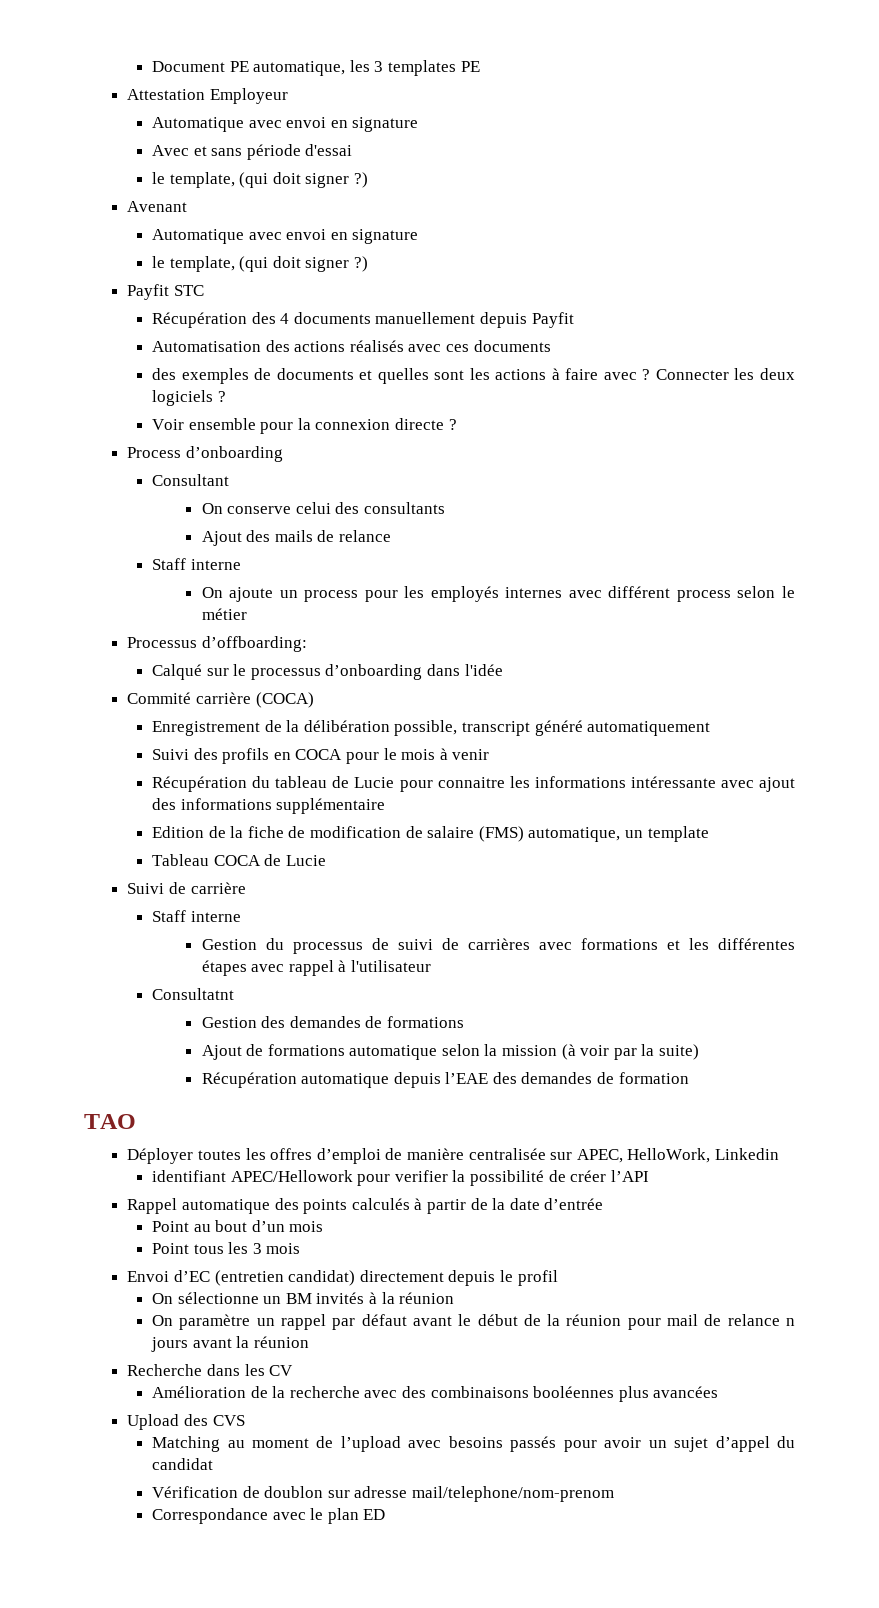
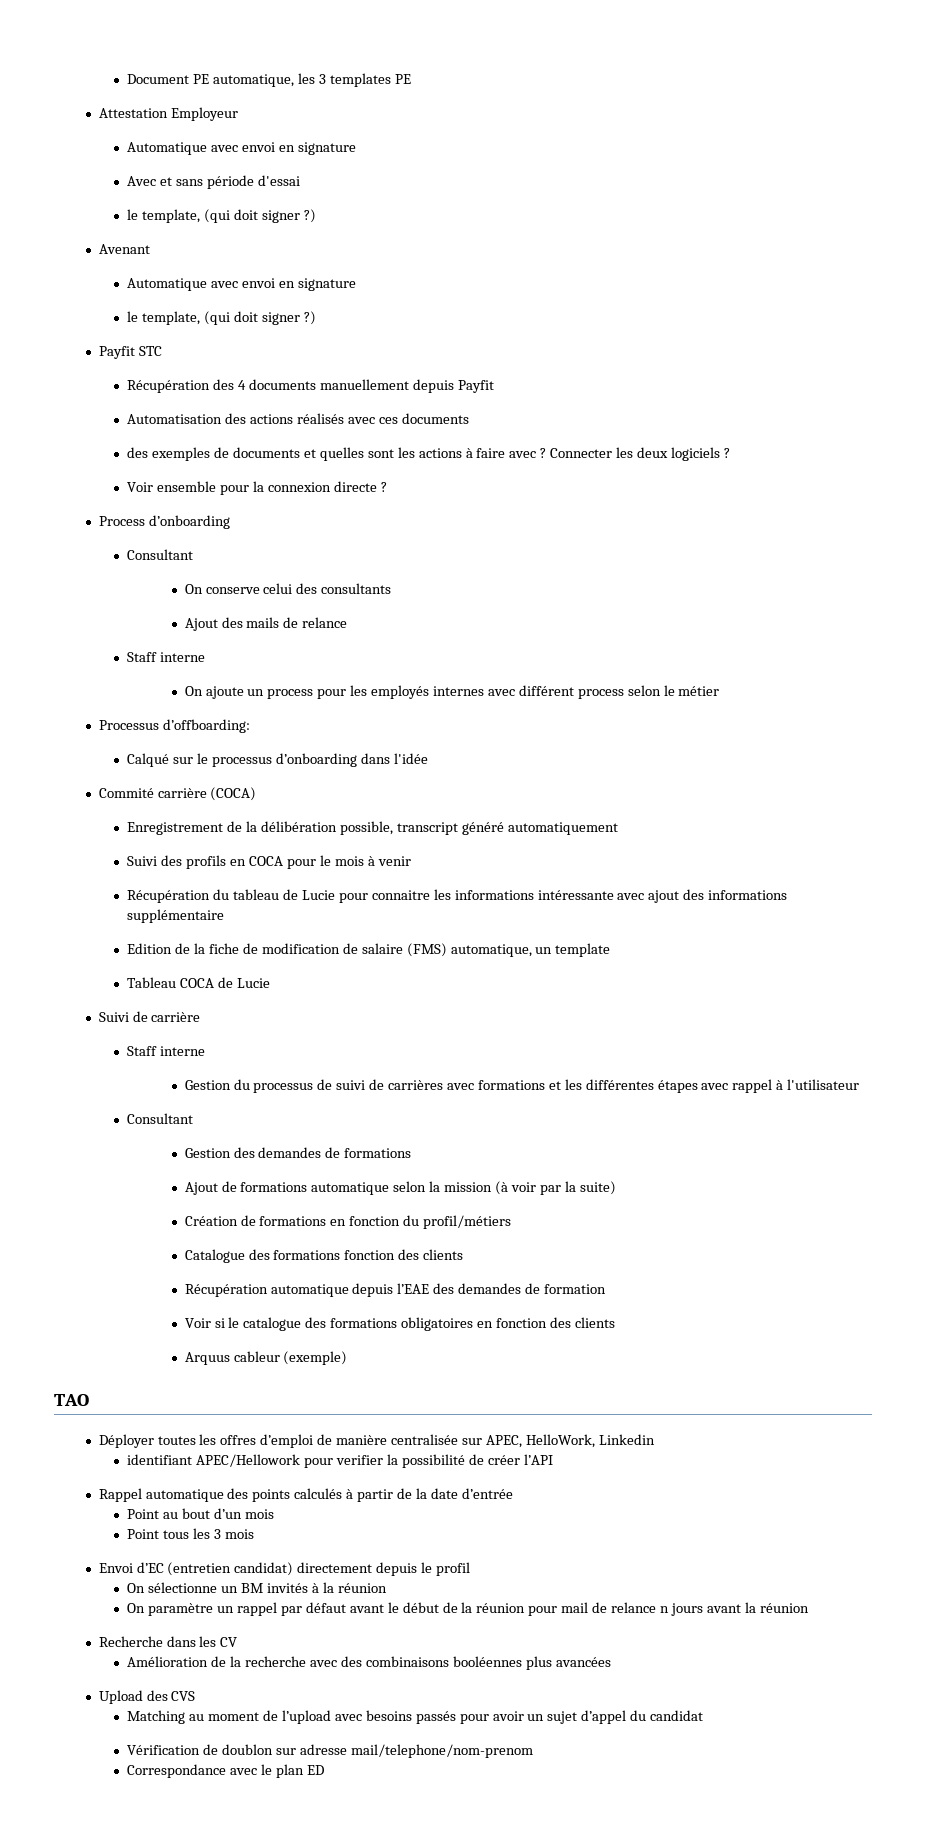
[152,988,235,1000] Consultatnt -> [127,1113,194,1124] Consultant
(700, 1052) none -> [184,1215,512,1229] [184,1249,464,1263] // Création de formations en fonction du profil/métiers // Catalogue des formations fonction des clients
(689, 1078) none -> [184,1317,615,1331] [184,1351,348,1365] // Voir si le catalogue des formations obligatoires en fonction des clients // Arquus cableur (exemple)

